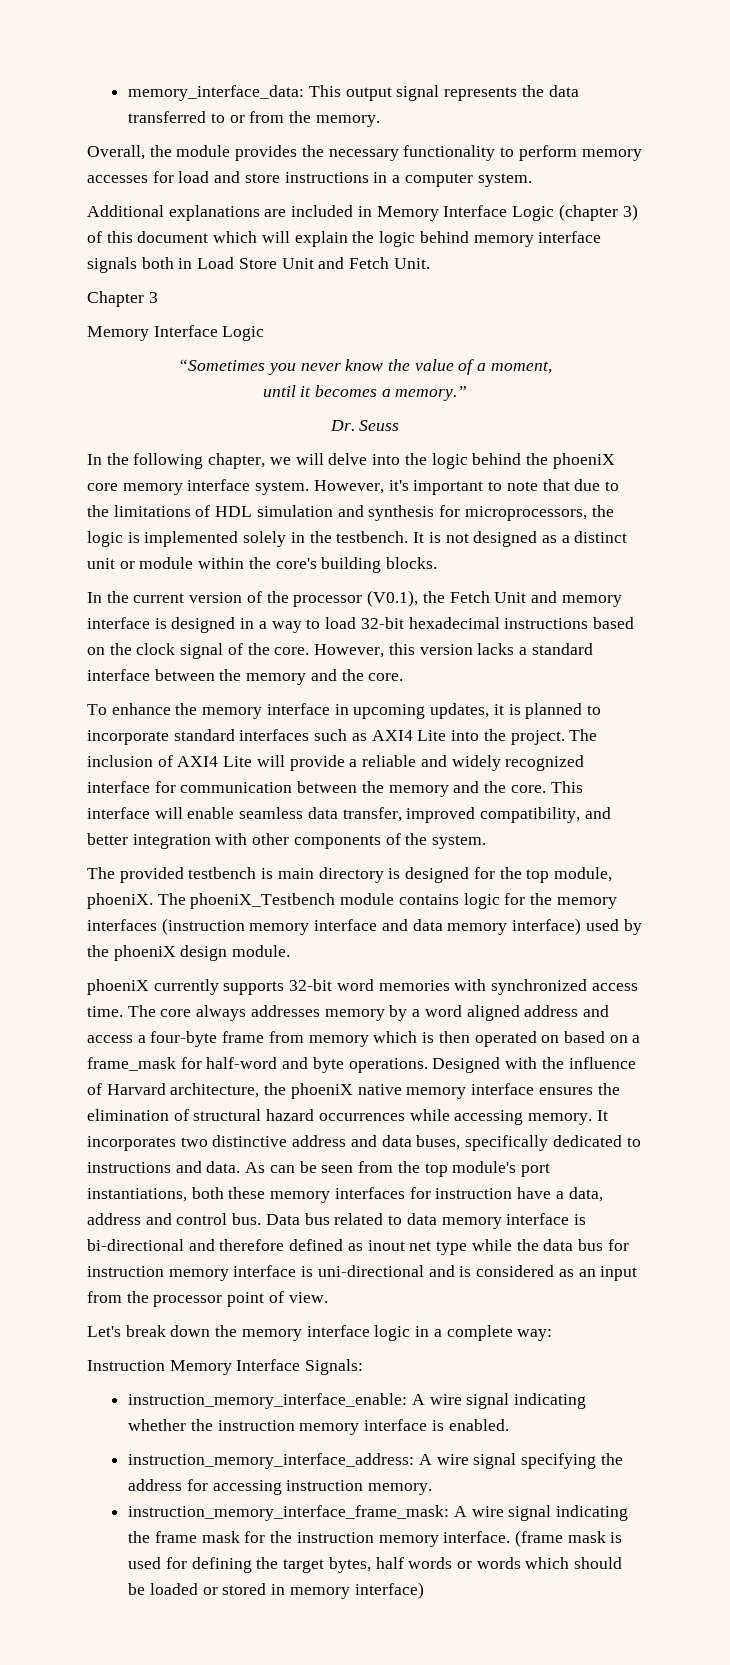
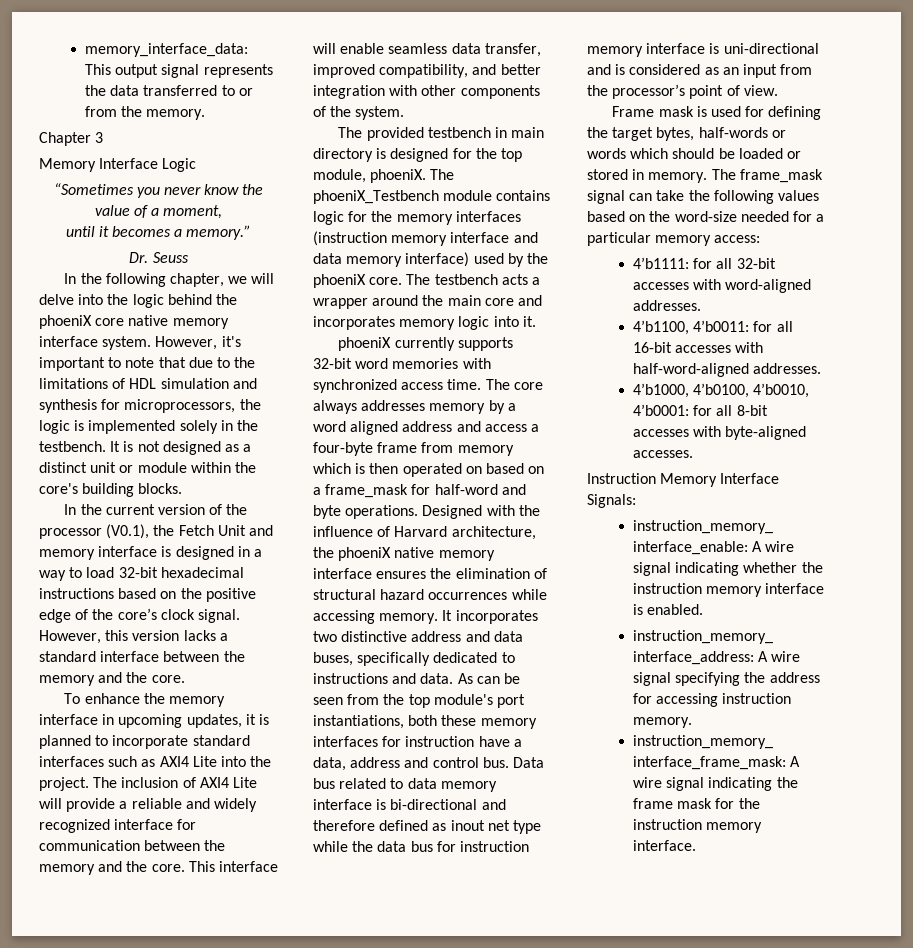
[87,145,642,161] [87,171,532,187] [87,204,638,221] [87,231,602,247] [87,257,430,273] // Overall, the module provides the necessary functionality to perform memory accesses for load and store instructions in a computer system. // Additional explanations are included in Memory Interface Logic (chapter 3) of this document which will explain the logic behind memory interface signals both in Load Store Unit and Fetch Unit. -> (206, 114) none
(118, 487) none -> [128,315,169,326] native
[136,643,310,659] clock signal of the core. -> [205,588,256,602] [39,608,240,623] positive edge of the core’s clock signal.
[261,868,274,879] is -> [494,127,507,138] in
[180,945,291,961] design module. -> [369,274,540,285] [313,295,542,309] [313,316,536,330] core. The testbench acts a wrapper around the main core and incorporates memory logic into it.
[153,1295,223,1307] processor -> [612,84,686,99] processor’s
[87,1325,553,1341] Let's break down the memory interface logic in a complete way: -> [612,106,822,120] [587,127,786,141] [587,148,801,159] [587,169,823,183] [587,190,819,204] [587,211,825,222] [587,232,761,246] [633,257,776,269] [633,279,812,293] [633,300,702,311] [633,320,793,335] [633,342,764,353] [633,363,822,377] [633,383,810,398] [633,404,768,416] [633,426,807,440] [633,450,694,458] Frame mask is used for defining the target bytes, half-words or words which should be loaded or stored in memory. The frame_mask signal can take the following values based on the word-size needed for a particular memory access: // 4’b1111: for all 32-bit accesses with word-aligned addresses. // 4’b1100, 4’b0011: for all 16-bit accesses with half-word-aligned addresses. // 4’b1000, 4’b0100, 4’b0010, 4’b0001: for all 8-bit accesses with byte-aligned accesses.
[515,1530,623,1547] [128,1557,623,1573] [128,1582,424,1599] (frame mask is used for defining the target bytes, half words or words which should be loaded or stored in memory interface) -> (697, 845) none

